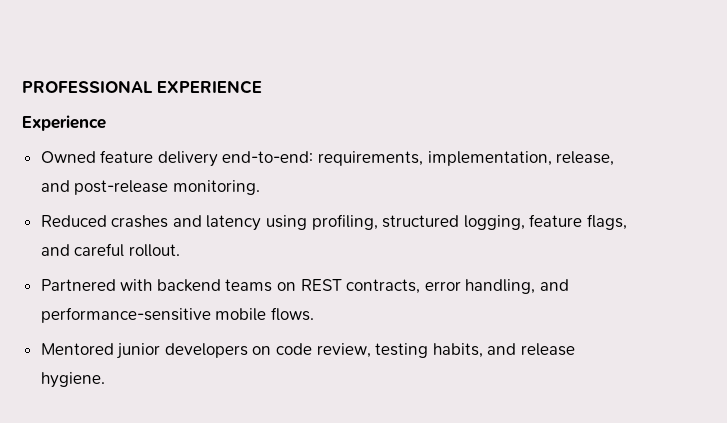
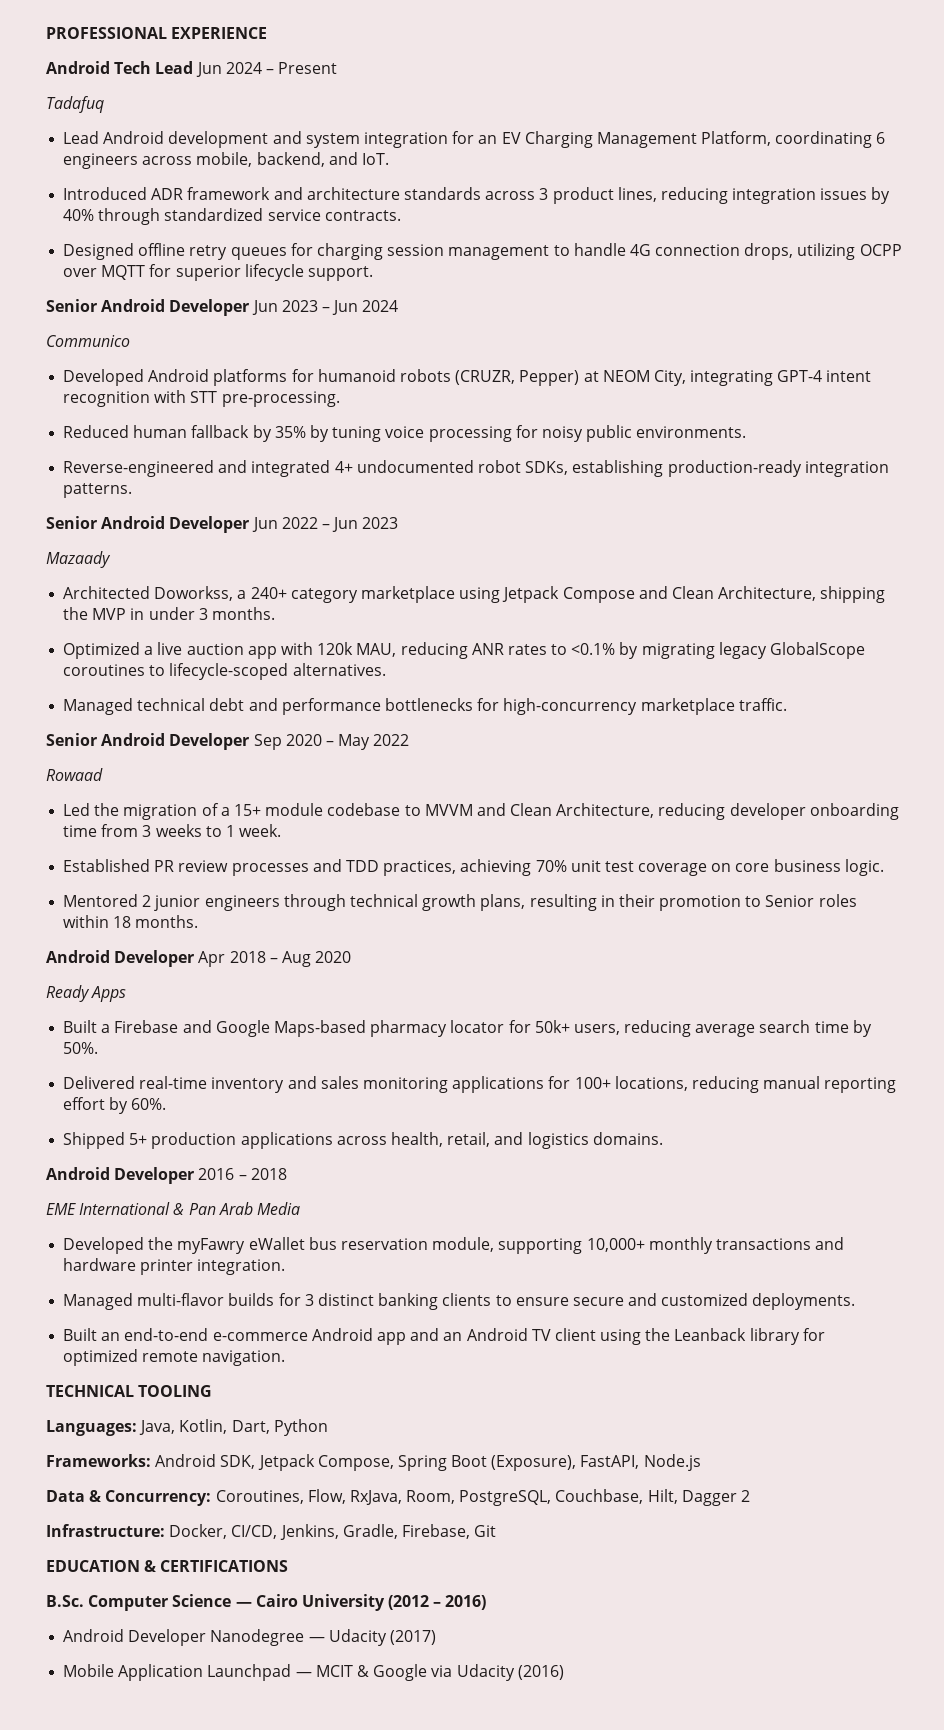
[22,115,106,131] [40,150,615,167] [40,180,260,195] [40,214,628,231] [40,243,180,257] [40,279,570,294] [40,307,314,323] [40,343,576,359] [40,372,105,388] Experience // Owned feature delivery end-to-end: requirements, implementation, release, and post-release monitoring. // Reduced crashes and latency using profiling, structured logging, feature flags, and careful rollout. // Partnered with backend teams on REST contracts, error handling, and performance-sensitive mobile flows. // Mentored junior developers on code review, testing habits, and release hygiene. -> [46,61,338,77] [46,96,104,113] [63,131,886,148] [63,152,389,169] [63,187,891,204] [63,208,401,225] [63,243,902,260] [63,264,373,281] [46,299,399,316] [46,335,130,347] [63,369,872,386] [63,390,340,407] [63,425,747,442] [63,460,889,477] [63,483,133,498] [46,516,399,533] [46,551,111,568] [63,586,886,603] [63,607,275,620] [63,642,866,659] [63,663,386,680] [63,698,787,715] [46,733,410,750] [46,768,103,781] [63,803,899,820] [63,824,282,837] [63,859,884,876] [63,894,857,911] [63,915,199,928] [46,950,352,967] [46,985,127,1002] [63,1020,872,1037] [63,1042,99,1054] [63,1076,897,1093] [63,1097,167,1114] [63,1132,663,1149] [46,1167,287,1184] [46,1202,300,1215] [63,1237,845,1254] [63,1258,286,1275] [63,1293,856,1310] [63,1328,825,1345] [63,1349,286,1366] [46,1385,213,1397] [46,1419,328,1436] [46,1454,701,1471] [46,1489,751,1506] [46,1524,497,1540] [46,1560,289,1572] [46,1594,487,1611] [63,1629,436,1646] [63,1664,564,1681] Android Tech Lead Jun 2024 – Present // Tadafuq // Lead Android development and system integration for an EV Charging Management Platform, coordinating 6 engineers across mobile, backend, and IoT. // Introduced ADR framework and architecture standards across 3 product lines, reducing integration issues by 40% through standardized service contracts. // Designed offline retry queues for charging session management to handle 4G connection drops, utilizing OCPP over MQTT for superior lifecycle support. // Senior Android Developer Jun 2023 – Jun 2024 // Communico // Developed Android platforms for humanoid robots (CRUZR, Pepper) at NEOM City, integrating GPT-4 intent recognition with STT pre-processing. // Reduced human fallback by 35% by tuning voice processing for noisy public environments. // Reverse-engineered and integrated 4+ undocumented robot SDKs, establishing production-ready integration patterns. // Senior Android Developer Jun 2022 – Jun 2023 // Mazaady // Architected Doworkss, a 240+ category marketplace using Jetpack Compose and Clean Architecture, shipping the MVP in under 3 months. // Optimized a live auction app with 120k MAU, reducing ANR rates to <0.1% by migrating legacy GlobalScope coroutines to lifecycle-scoped alternatives. // Managed technical debt and performance bottlenecks for high-concurrency marketplace traffic. // Senior Android Developer Sep 2020 – May 2022 // Rowaad // Led the migration of a 15+ module codebase to MVVM and Clean Architecture, reducing developer onboarding time from 3 weeks to 1 week. // Established PR review processes and TDD practices, achieving 70% unit test coverage on core business logic. // Mentored 2 junior engineers through technical growth plans, resulting in their promotion to Senior roles within 18 months. // Android Developer Apr 2018 – Aug 2020 // Ready Apps // Built a Firebase and Google Maps-based pharmacy locator for 50k+ users, reducing average search time by 50%. // Delivered real-time inventory and sales monitoring applications for 100+ locations, reducing manual reporting effort by 60%. // Shipped 5+ production applications across health, retail, and logistics domains. // Android Developer 2016 – 2018 // EME International & Pan Arab Media // Developed the myFawry eWallet bus reservation module, supporting 10,000+ monthly transactions and hardware printer integration. // Managed multi-flavor builds for 3 distinct banking clients to ensure secure and customized deployments. // Built an end-to-end e-commerce Android app and an Android TV client using the Leanback library for optimized remote navigation. // TECHNICAL TOOLING // Languages: Java, Kotlin, Dart, Python // Frameworks: Android SDK, Jetpack Compose, Spring Boot (Exposure), FastAPI, Node.js // Data & Concurrency: Coroutines, Flow, RxJava, Room, PostgreSQL, Couchbase, Hilt, Dagger 2 // Infrastructure: Docker, CI/CD, Jenkins, Gradle, Firebase, Git // EDUCATION & CERTIFICATIONS // B.Sc. Computer Science — Cairo University (2012 – 2016) // Android Developer Nanodegree — Udacity (2017) // Mobile Application Launchpad — MCIT & Google via Udacity (2016)

